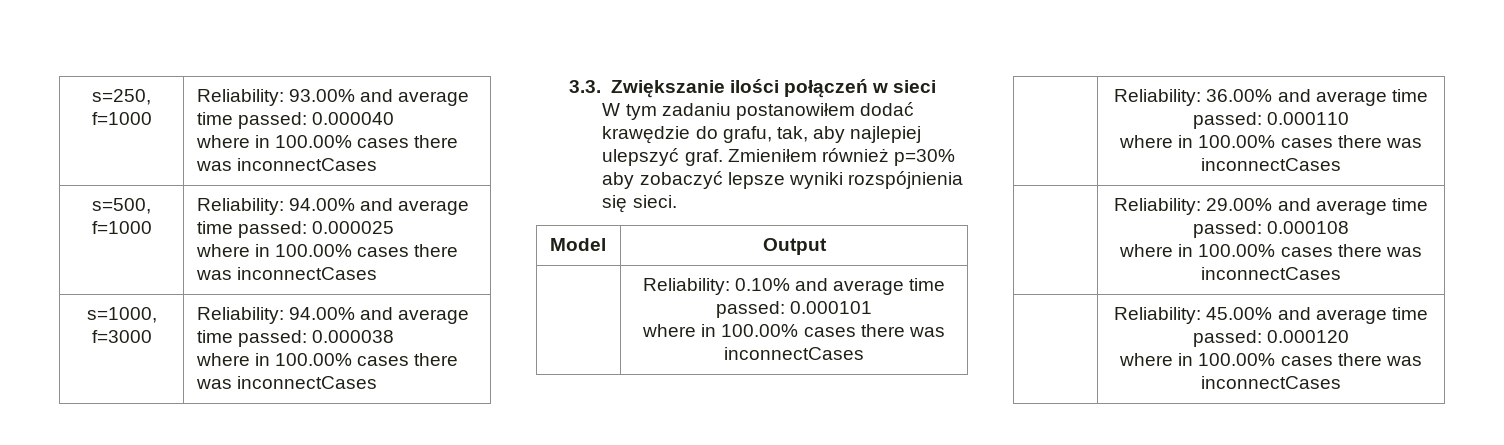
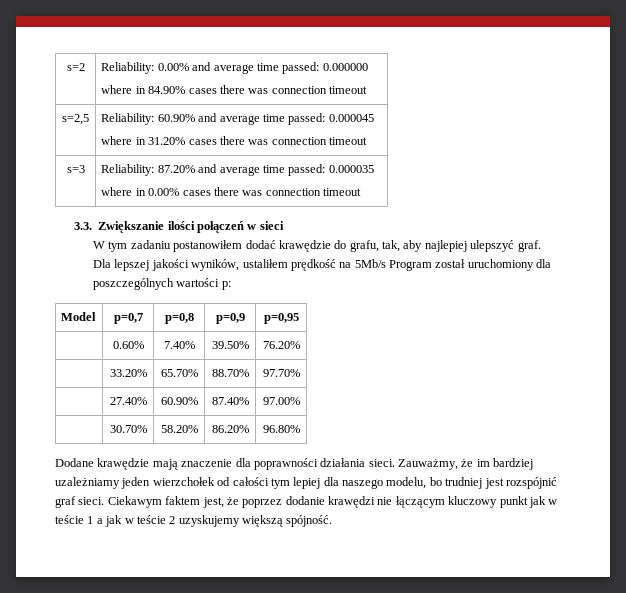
[92,89,151,105] [91,112,152,125] [196,89,469,106] [196,112,394,129] [195,135,459,148] [195,158,377,171] [92,198,151,214] [91,221,152,234] [196,198,469,215] [196,221,394,238] [195,244,459,257] [195,267,377,280] [86,307,157,323] [91,330,152,343] [196,307,469,324] [196,330,394,347] [195,353,459,366] [195,376,377,389] s=250, f=1000 | Reliability: 93.00% and average time passed: 0.000040 // where in 100.00% cases there was inconnectCases // s=500, f=1000 | Reliability: 94.00% and average time passed: 0.000025 // where in 100.00% cases there was inconnectCases // s=1000, f=3000 | Reliability: 94.00% and average time passed: 0.000038 // where in 100.00% cases there was inconnectCases -> [66,63,85,71] [101,62,368,74] [101,85,368,94] [62,114,89,125] [101,113,374,125] [101,136,368,145] [66,165,85,173] [101,164,374,176] [101,187,362,196] s=2 | Reliability: 0.00% and average time passed: 0.000000 // where in 84.90% cases there was connection timeout // s=2,5 | Reliability: 60.90% and average time passed: 0.000045 // where in 31.20% cases there was connection timeout // s=3 | Reliability: 87.20% and average time passed: 0.000035 // where in 0.00% cases there was connection timeout
[727,148,955,166] [602,171,963,189] [602,195,677,213] [549,238,606,251] [762,238,827,255] [642,278,946,295] [715,301,873,318] [642,324,945,337] [724,347,864,360] [1114,89,1428,106] [1192,112,1350,129] [1119,135,1422,148] [1201,158,1341,171] [1114,198,1428,215] [1192,221,1350,238] [1119,244,1422,257] [1201,267,1341,280] [1114,307,1428,324] [1192,330,1350,347] [1119,353,1422,366] [1201,376,1341,389] Zmieniłem również p=30% aby zobaczyć lepsze wyniki rozspójnienia się sieci. // Model | Output // | Reliability: 0.10% and average time passed: 0.000101 // where in 100.00% cases there was inconnectCases // | Reliability: 36.00% and average time passed: 0.000110 // where in 100.00% cases there was inconnectCases // | Reliability: 29.00% and average time passed: 0.000108 // where in 100.00% cases there was inconnectCases // | Reliability: 45.00% and average time passed: 0.000120 // where in 100.00% cases there was inconnectCases -> [93,259,552,271] [93,278,231,290] [61,312,97,321] [113,313,143,324] [164,313,194,324] [215,313,245,324] [263,313,299,324] [112,341,144,349] [163,341,195,349] [211,341,249,349] [262,341,300,349] [109,369,147,377] [160,369,198,377] [211,369,249,377] [262,369,300,377] [109,397,147,405] [160,397,198,405] [211,397,249,405] [262,397,300,405] [109,425,147,433] [160,425,198,433] [211,425,249,433] [262,425,300,433] [55,458,534,470] [55,477,557,489] [55,496,558,508] [55,515,333,527] // Dla lepszej jakości wyników, ustaliłem prędkość na 5Mb/s Program został uruchomiony dla poszczególnych wartości p: // Model | p=0,7 | p=0,8 | p=0,9 | p=0,95 // | 0.60% | 7.40% | 39.50% | 76.20% // | 33.20% | 65.70% | 88.70% | 97.70% // | 27.40% | 60.90% | 87.40% | 97.00% // | 30.70% | 58.20% | 86.20% | 96.80% // Dodane krawędzie mają znaczenie dla poprawności działania sieci. Zauważmy, że im bardziej uzależniamy jeden wierzchołek od całości tym lepiej dla naszego modelu, bo trudniej jest rozspójnić graf sieci. Ciekawym faktem jest, że poprzez dodanie krawędzi nie łączącym kluczowy punkt jak w teście 1 a jak w teście 2 uzyskujemy większą spójność.

